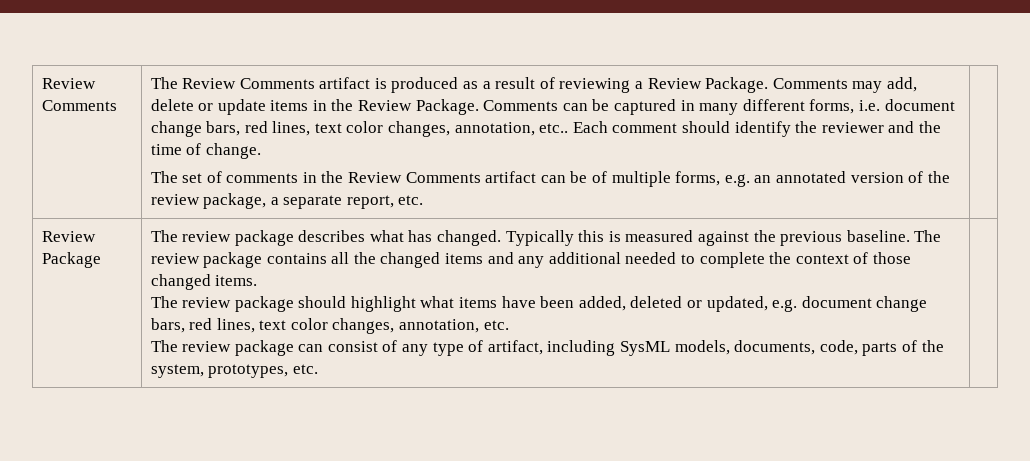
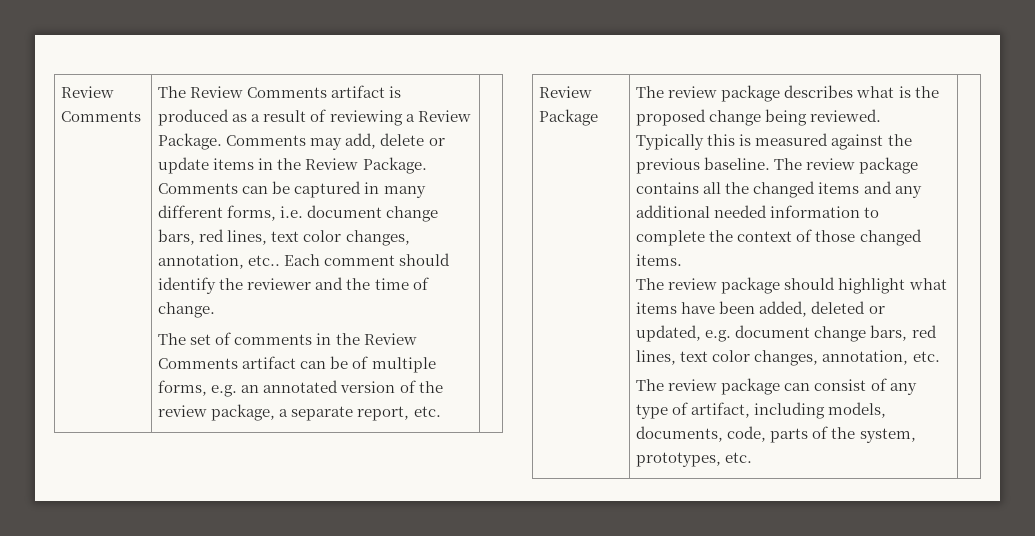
[408,230,502,246] has changed. -> [898,86,939,98] [636,109,882,126] is the proposed change being reviewed.
(677, 258) none -> [770,205,861,218] information
[620,341,671,356] SysML -> (826, 410) none

